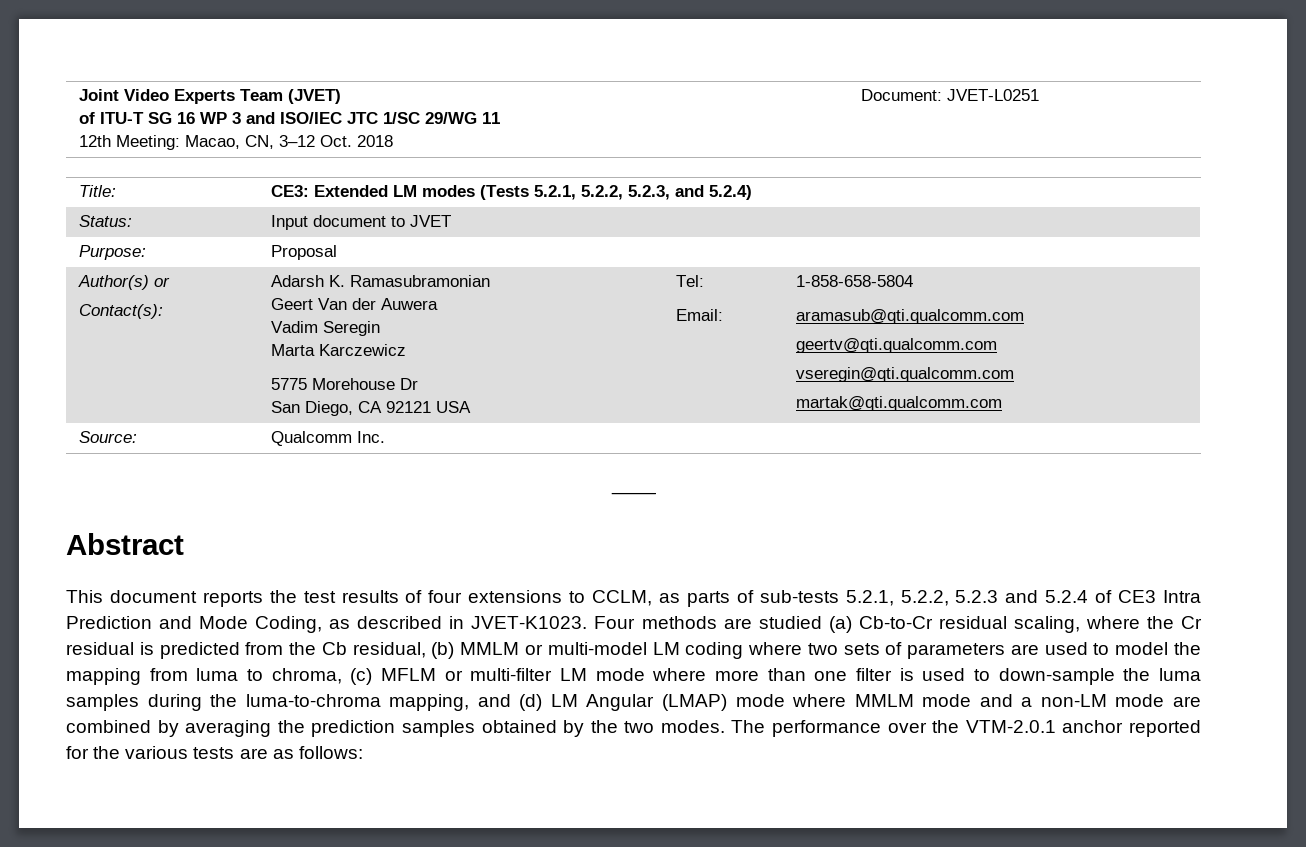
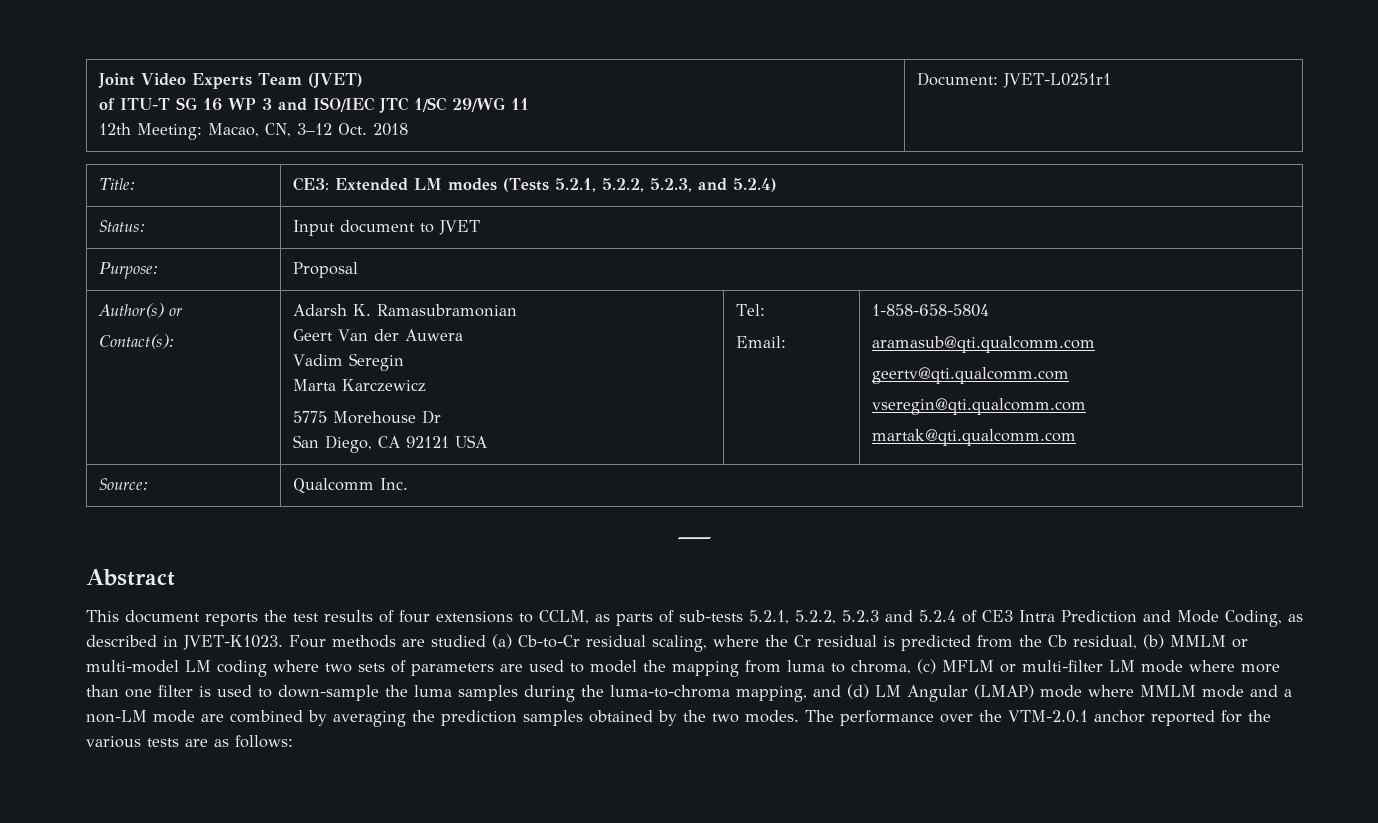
[947,89,1040,101] JVET-L0251 -> [1002,73,1111,88] JVET-L0251r1

